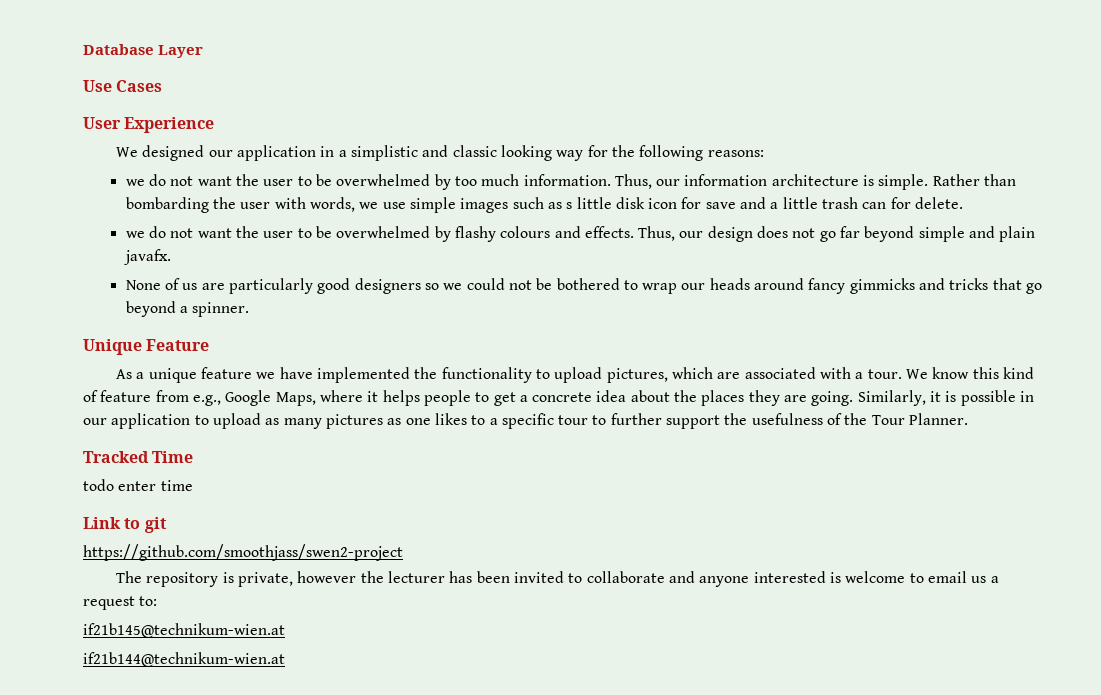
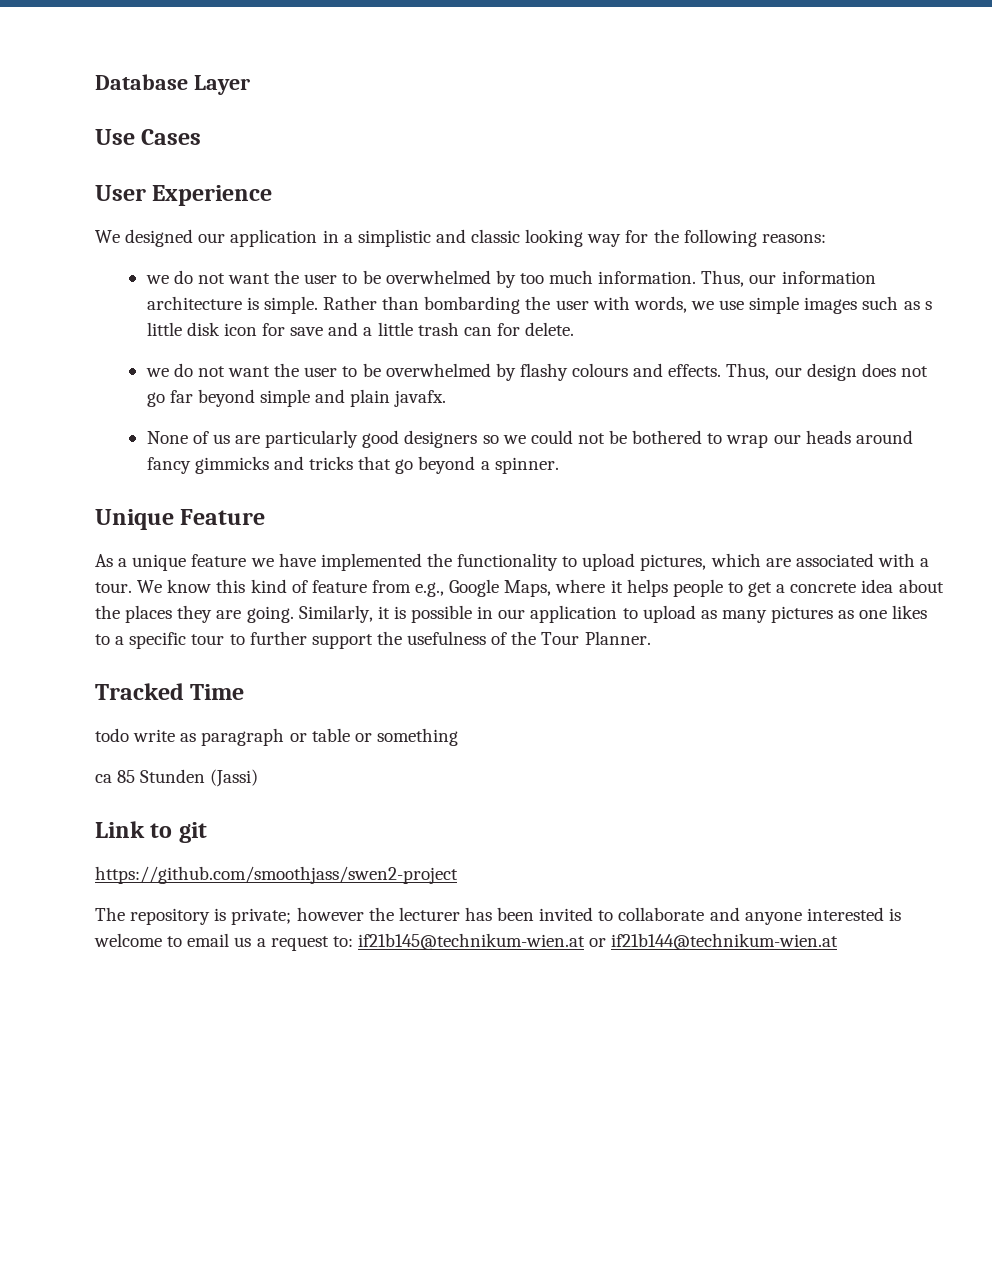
[118,480,193,491] enter time -> [133,728,458,746] [95,769,259,787] write as paragraph or table or something // ca 85 Stunden (Jassi)
[238,572,294,587] private, -> [231,908,292,925] private;
(158, 601) // -> (353, 941) none
(285, 630) // -> [589,938,607,947] or

